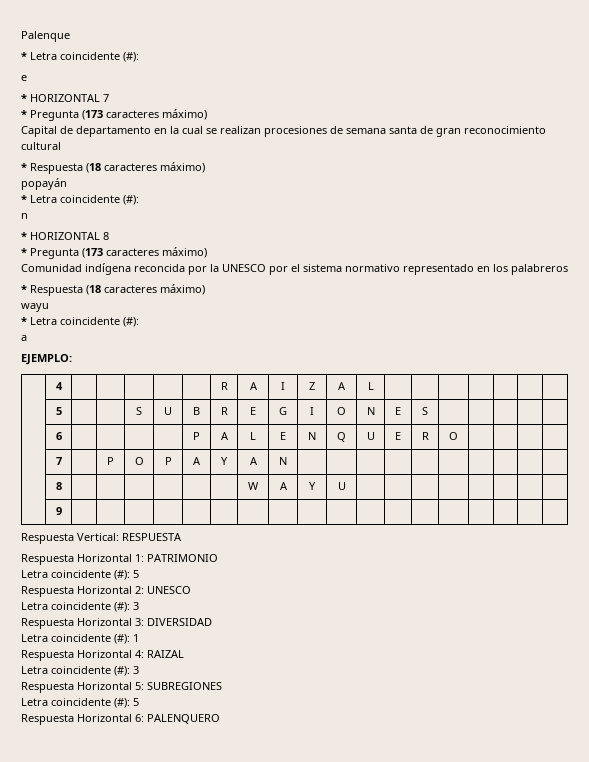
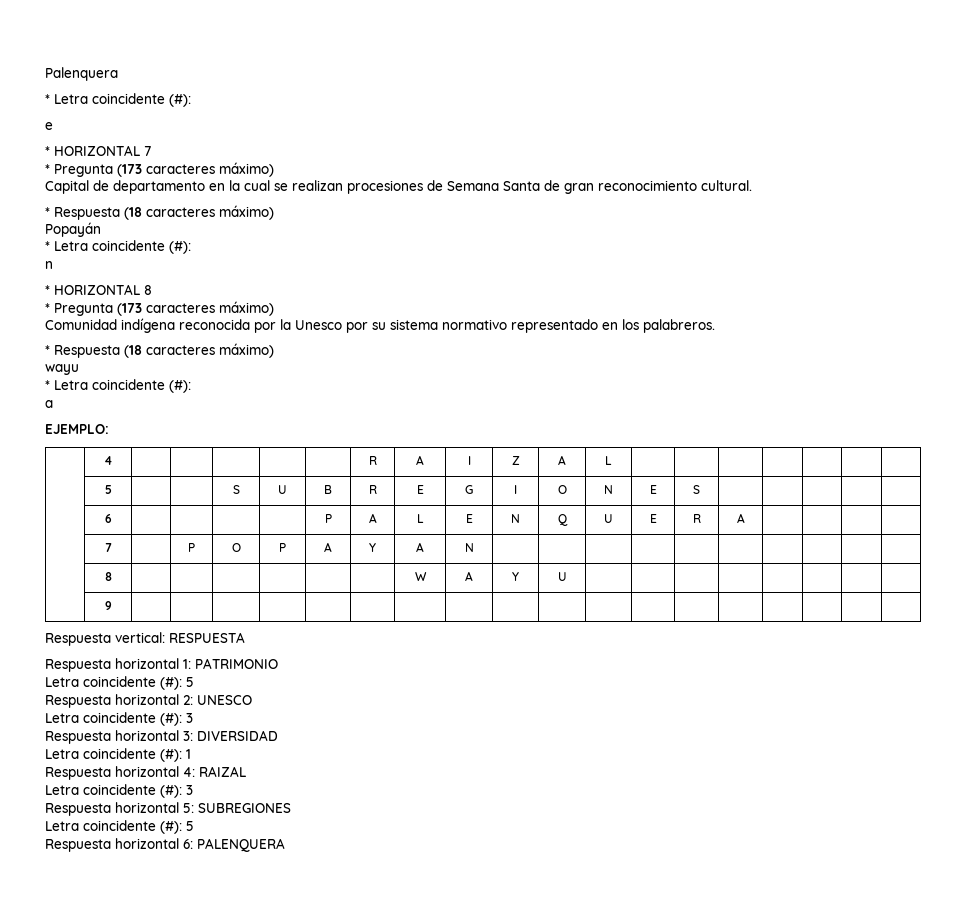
[21,31,70,42] Palenque -> [45,67,118,81] Palenquera
[346,126,417,134] semana santa -> [447,181,540,191] Semana Santa
[21,142,61,150] [21,162,205,174] [21,178,67,190] cultural // * Respuesta (18 caracteres máximo) // popayán -> [701,180,752,191] [45,205,274,220] [45,222,101,237] cultural. // * Respuesta (18 caracteres máximo) // Popayán
[134,264,185,272] reconcida -> [179,319,250,330] reconocida
[222,264,300,275] UNESCO por el -> [295,320,386,333] Unesco por su
[511,264,568,275] palabreros -> [643,319,715,333] palabreros.
[449,432,458,440] O -> [736,513,745,523] A
[77,533,119,541] Vertical: -> [115,632,165,643] vertical:
[77,554,132,562] Horizontal -> [115,658,179,669] horizontal
[77,586,132,594] Horizontal -> [115,694,179,705] horizontal
[77,618,132,626] Horizontal -> [115,730,179,741] horizontal
[77,650,132,658] Horizontal -> [115,766,179,777] horizontal
[77,682,132,690] Horizontal -> [115,802,179,813] horizontal
[77,714,220,724] Horizontal 6: PALENQUERO -> [115,838,285,852] horizontal 6: PALENQUERA

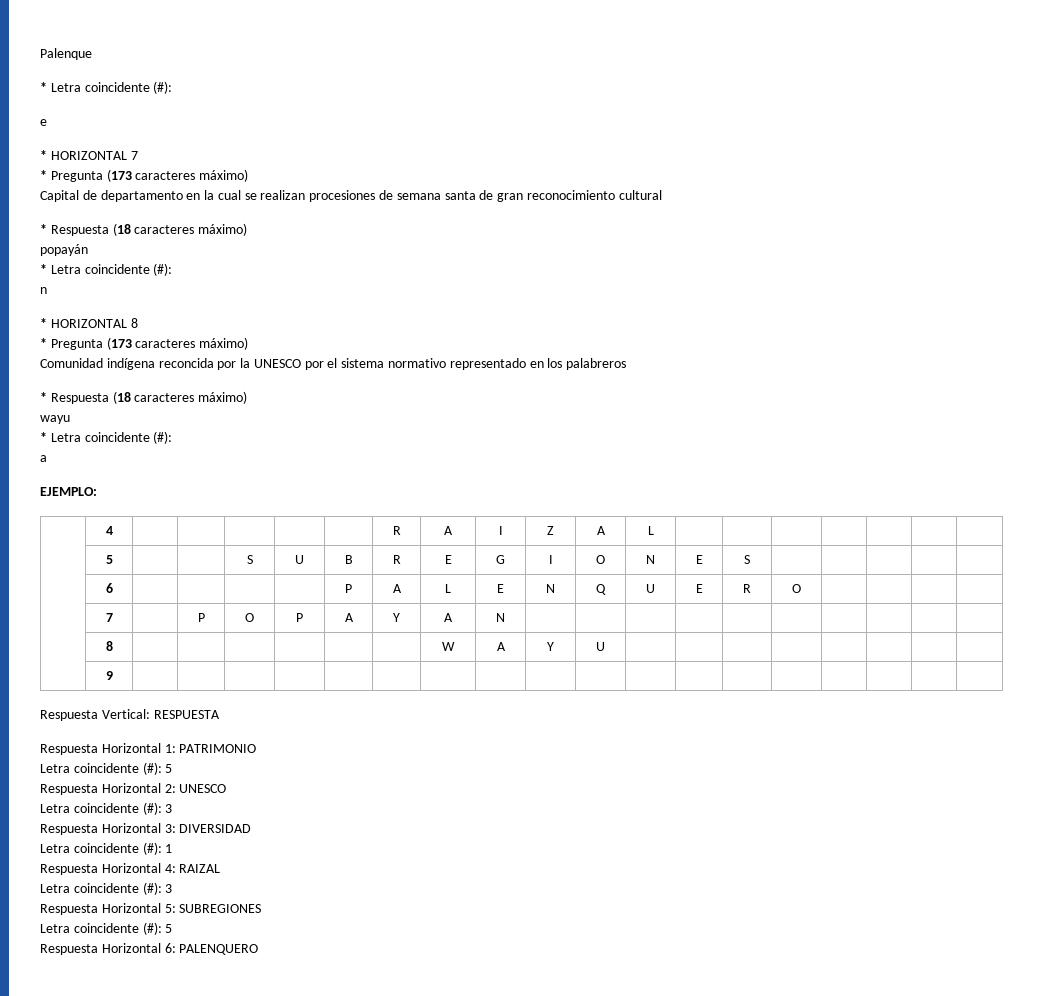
[45,67,118,81] Palenquera -> [40,48,92,60] Palenque
[447,181,540,191] Semana Santa -> [396,191,476,200] semana santa
[701,180,752,191] [45,205,274,220] [45,222,101,237] cultural. // * Respuesta (18 caracteres máximo) // Popayán -> [618,190,662,200] [40,223,248,236] [40,244,88,256] cultural // * Respuesta (18 caracteres máximo) // popayán
[179,319,250,330] reconocida -> [158,358,214,368] reconcida
[295,320,386,333] Unesco por su -> [253,358,338,370] UNESCO por el
[643,319,715,333] palabreros. -> [566,358,627,370] palabreros
[736,513,745,523] A -> [792,584,801,593] O
[115,632,165,643] vertical: -> [101,709,150,719] Vertical:
[115,658,179,669] horizontal -> [101,743,161,753] Horizontal
[115,694,179,705] horizontal -> [101,783,161,793] Horizontal
[115,730,179,741] horizontal -> [101,823,161,833] Horizontal
[115,766,179,777] horizontal -> [101,863,161,873] Horizontal
[115,802,179,813] horizontal -> [101,903,161,913] Horizontal
[115,838,285,852] horizontal 6: PALENQUERA -> [101,943,259,955] Horizontal 6: PALENQUERO

